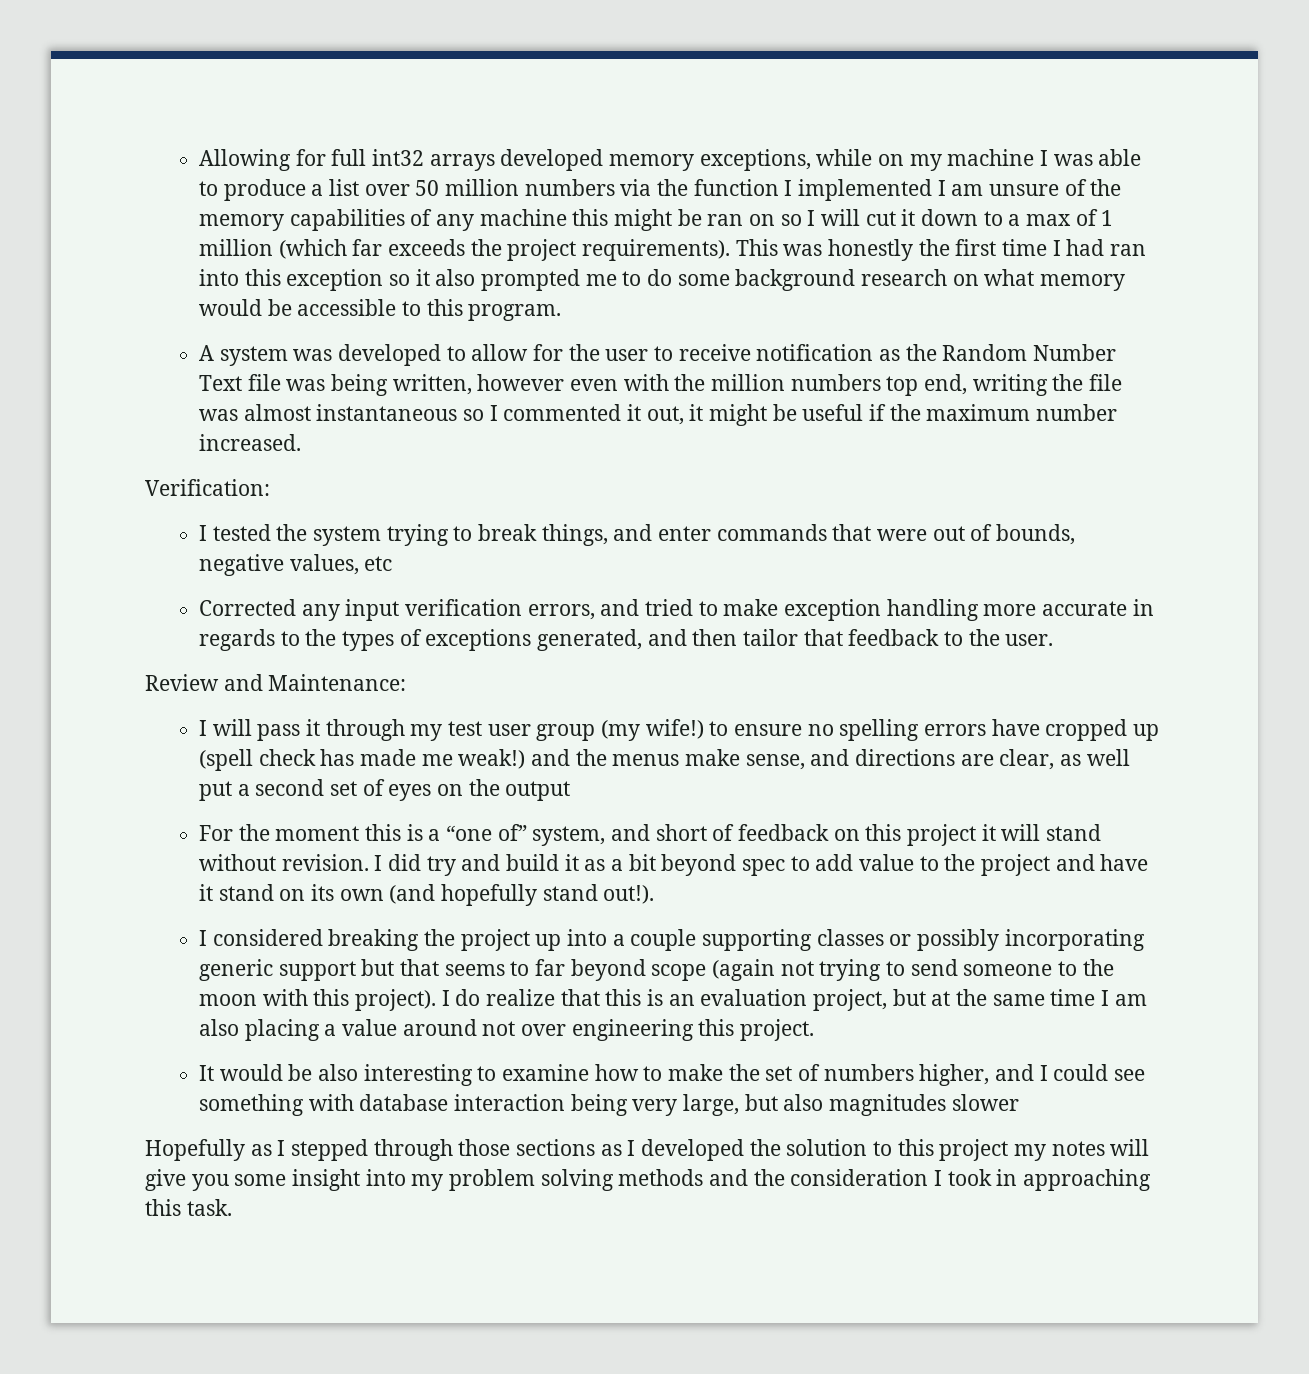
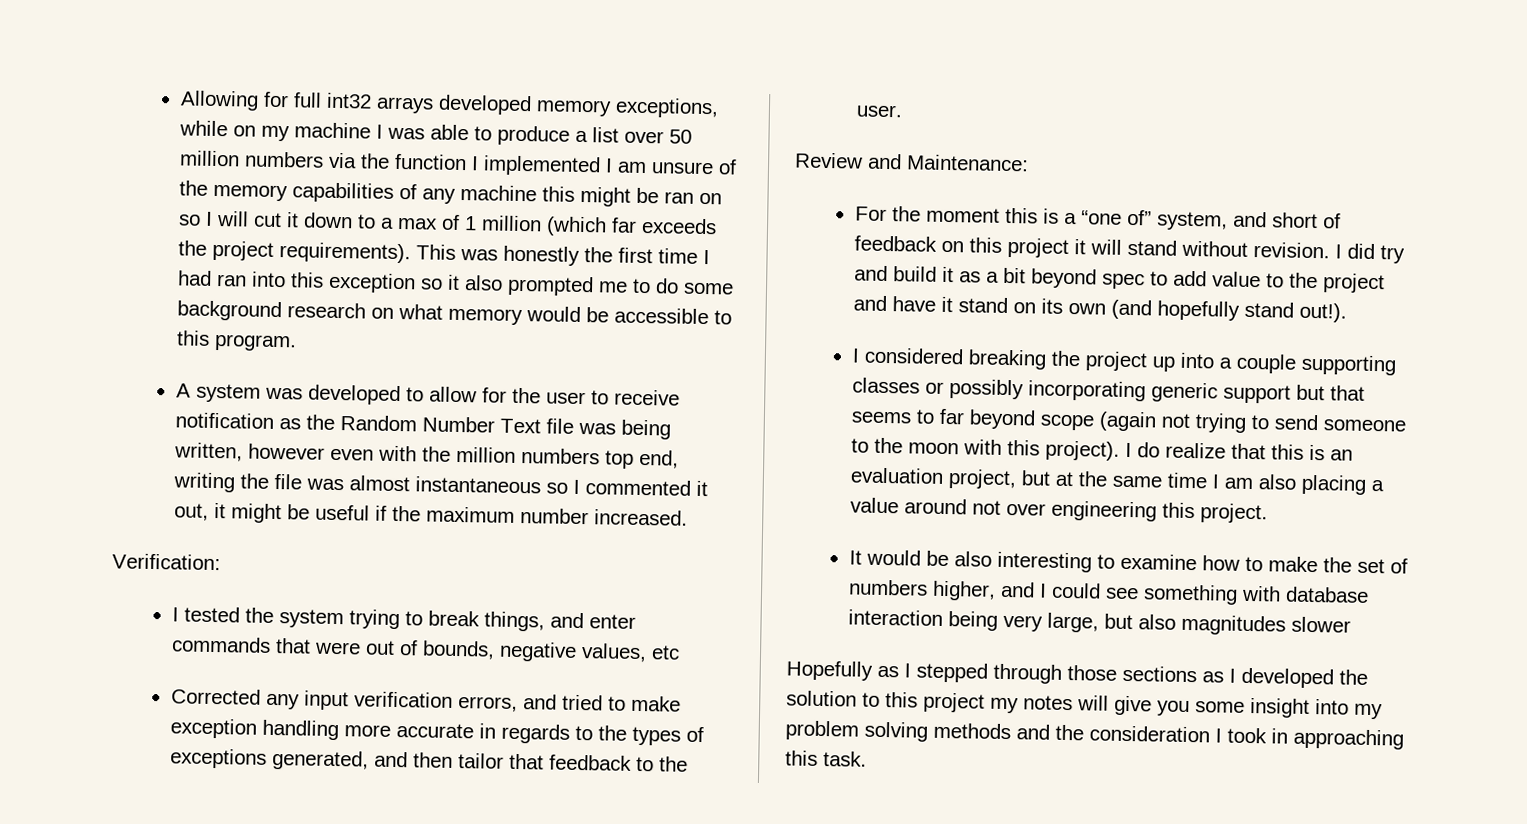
[199,719,1160,741] [199,749,1130,771] [199,779,571,801] // I will pass it through my test user group (my wife!) to ensure no spelling errors have cropped up (spell check has made me weak!) and the menus make sense, and directions are clear, as well put a second set of eyes on the output -> (1029, 163) none

